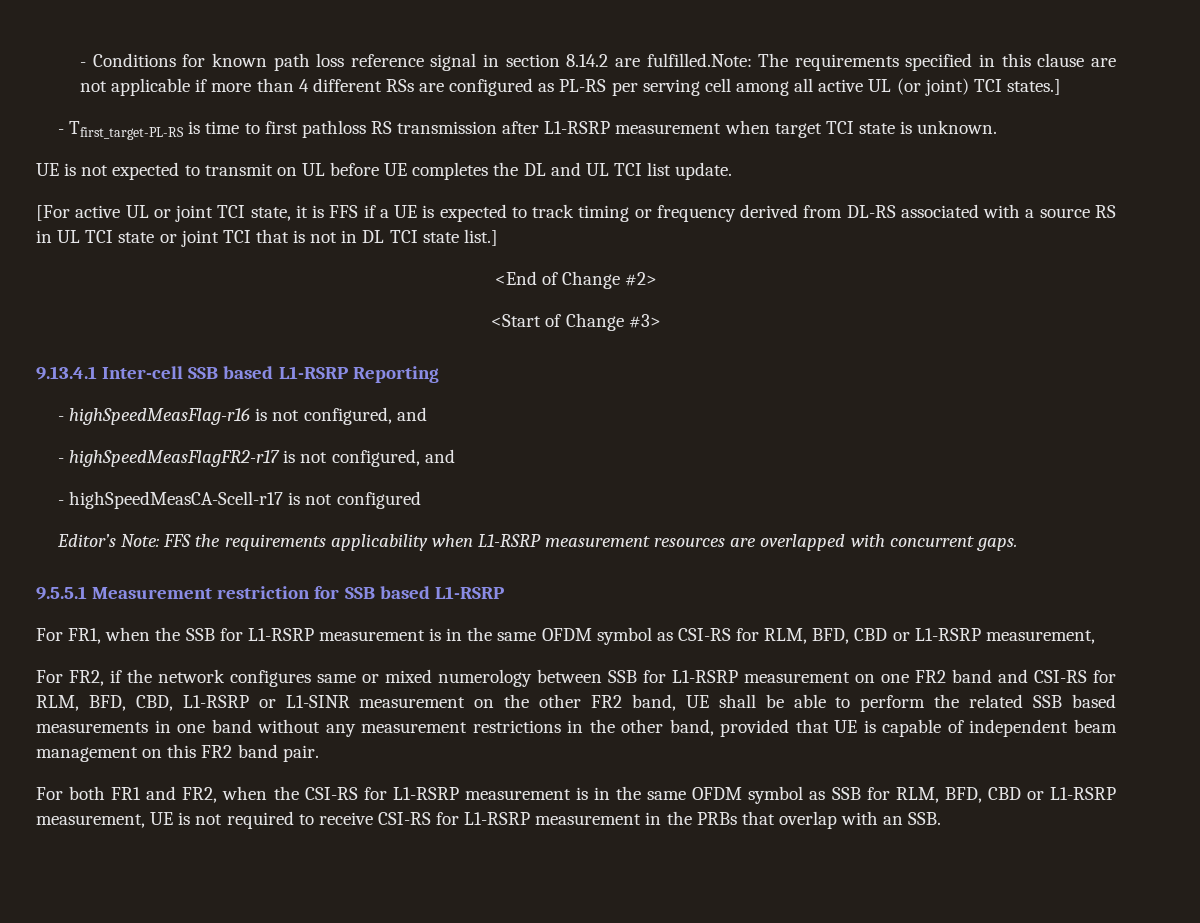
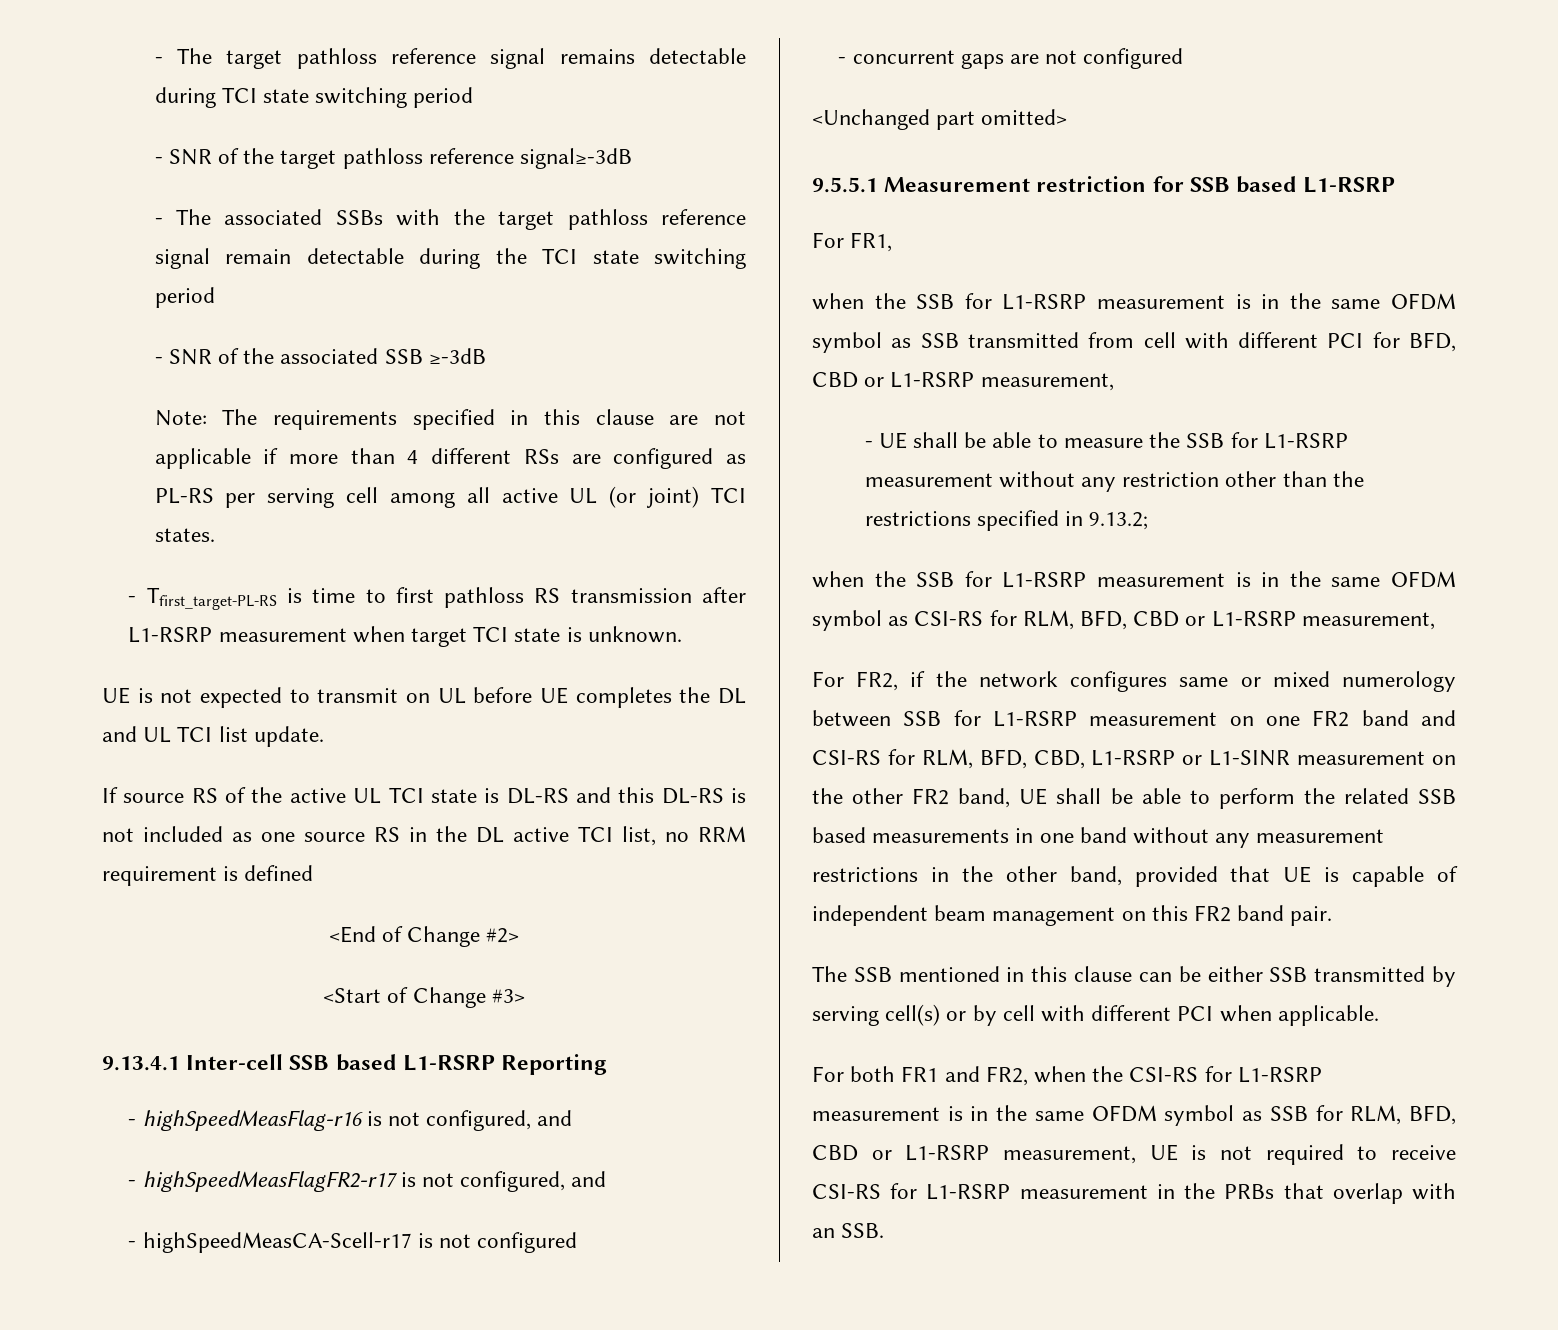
[80,53,752,71] - Conditions for known path loss reference signal in section 8.14.2 are fulfilled.Note: -> [154,48,747,69] [154,87,474,108] [154,148,633,169] [154,209,746,230] [154,248,747,269] [154,287,215,308] [154,348,486,365] [154,410,207,426] - The target pathloss reference signal remains detectable during TCI state switching period // - SNR of the target pathloss reference signal≥-3dB // - The associated SSBs with the target pathloss reference signal remain detectable during the TCI state switching period // - SNR of the associated SSB ≥-3dB // Note:
[1006,79,1061,95] states.] -> [154,528,215,542] states.
[36,204,1116,222] [36,229,498,247] [For active UL or joint TCI state, it is FFS if a UE is expected to track timing or frequency derived from DL-RS associated with a source RS in UL TCI state or joint TCI that is not in DL TCI state list.] -> [102,787,746,804] [102,826,746,846] [102,865,314,886] If source RS of the active UL TCI state is DL-RS and this DL-RS is not included as one source RS in the DL active TCI list, no RRM requirement is defined
[57,534,1017,551] Editor’s Note: FFS the requirements applicability when L1-RSRP measurement resources are overlapped with concurrent gaps. -> [838,48,1184,69] [812,109,1068,130] - concurrent gaps are not configured // <Unchanged part omitted>
(102, 636) none -> [812,293,1456,310] [812,332,1456,353] [812,372,1114,391] [864,432,1348,449] [864,471,1364,492] [864,510,1149,531] // when the SSB for L1-RSRP measurement is in the same OFDM symbol as SSB transmitted from cell with different PCI for BFD, CBD or L1-RSRP measurement, // - UE shall be able to measure the SSB for L1-RSRP measurement without any restriction other than the restrictions specified in 9.13.2; //
(319, 753) none -> [812,966,1456,987] [812,1004,1379,1026] // The SSB mentioned in this clause can be either SSB transmitted by serving cell(s) or by cell with different PCI when applicable.

